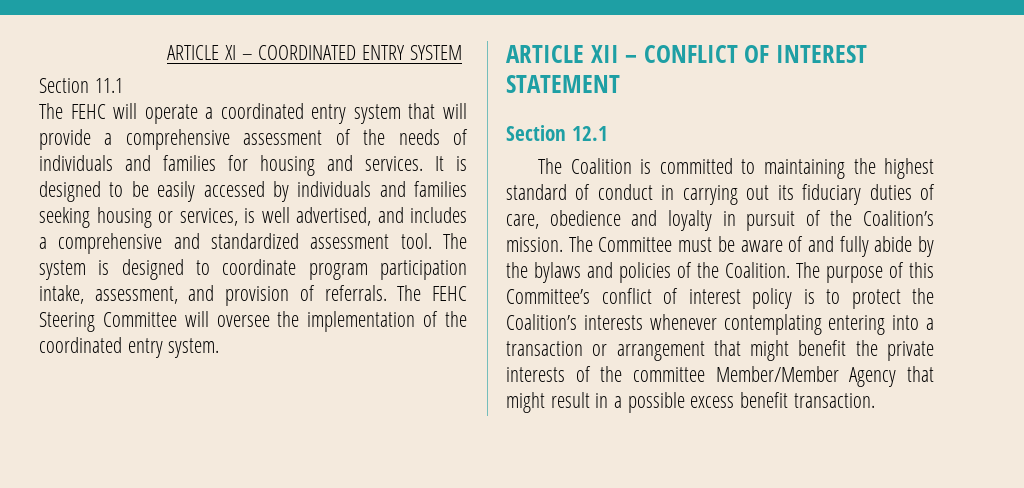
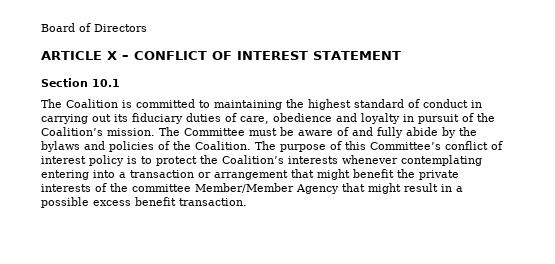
[167,45,462,60] [39,78,123,93] [39,103,467,124] [39,129,469,150] [39,155,467,176] [39,181,467,202] [39,207,467,228] [39,233,467,254] [39,259,467,280] [39,285,468,306] [39,311,467,332] [39,337,220,358] [506,45,619,63] ARTICLE XI – COORDINATED ENTRY SYSTEM // Section 11.1 // The FEHC will operate a coordinated entry system that will provide a comprehensive assessment of the needs of individuals and families for housing and services. It is designed to be easily accessed by individuals and families seeking housing or services, is well advertised, and includes a comprehensive and standardized assessment tool. The system is designed to coordinate program participation intake, assessment, and provision of referrals. The FEHC Steering Committee will oversee the implementation of the coordinated entry system. // ARTICLE XII -> [41,23,147,32] [41,51,117,60] Board of Directors // ARTICLE X
[571,126,608,141] 12.1 -> [92,79,120,87] 10.1

